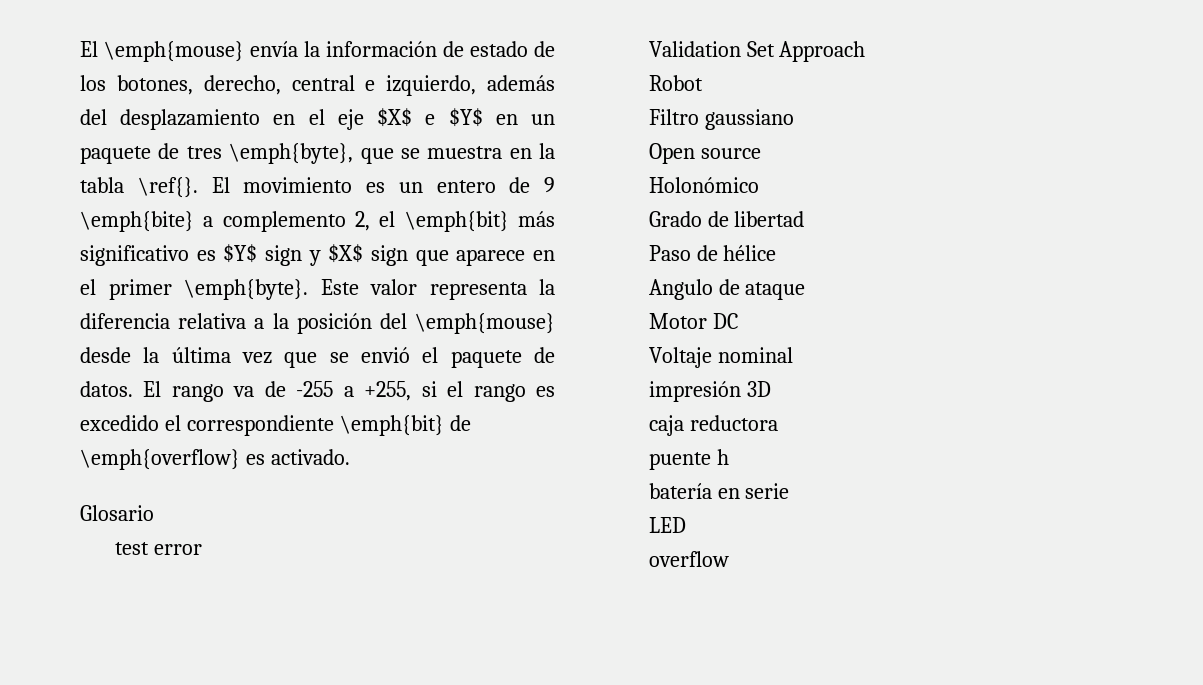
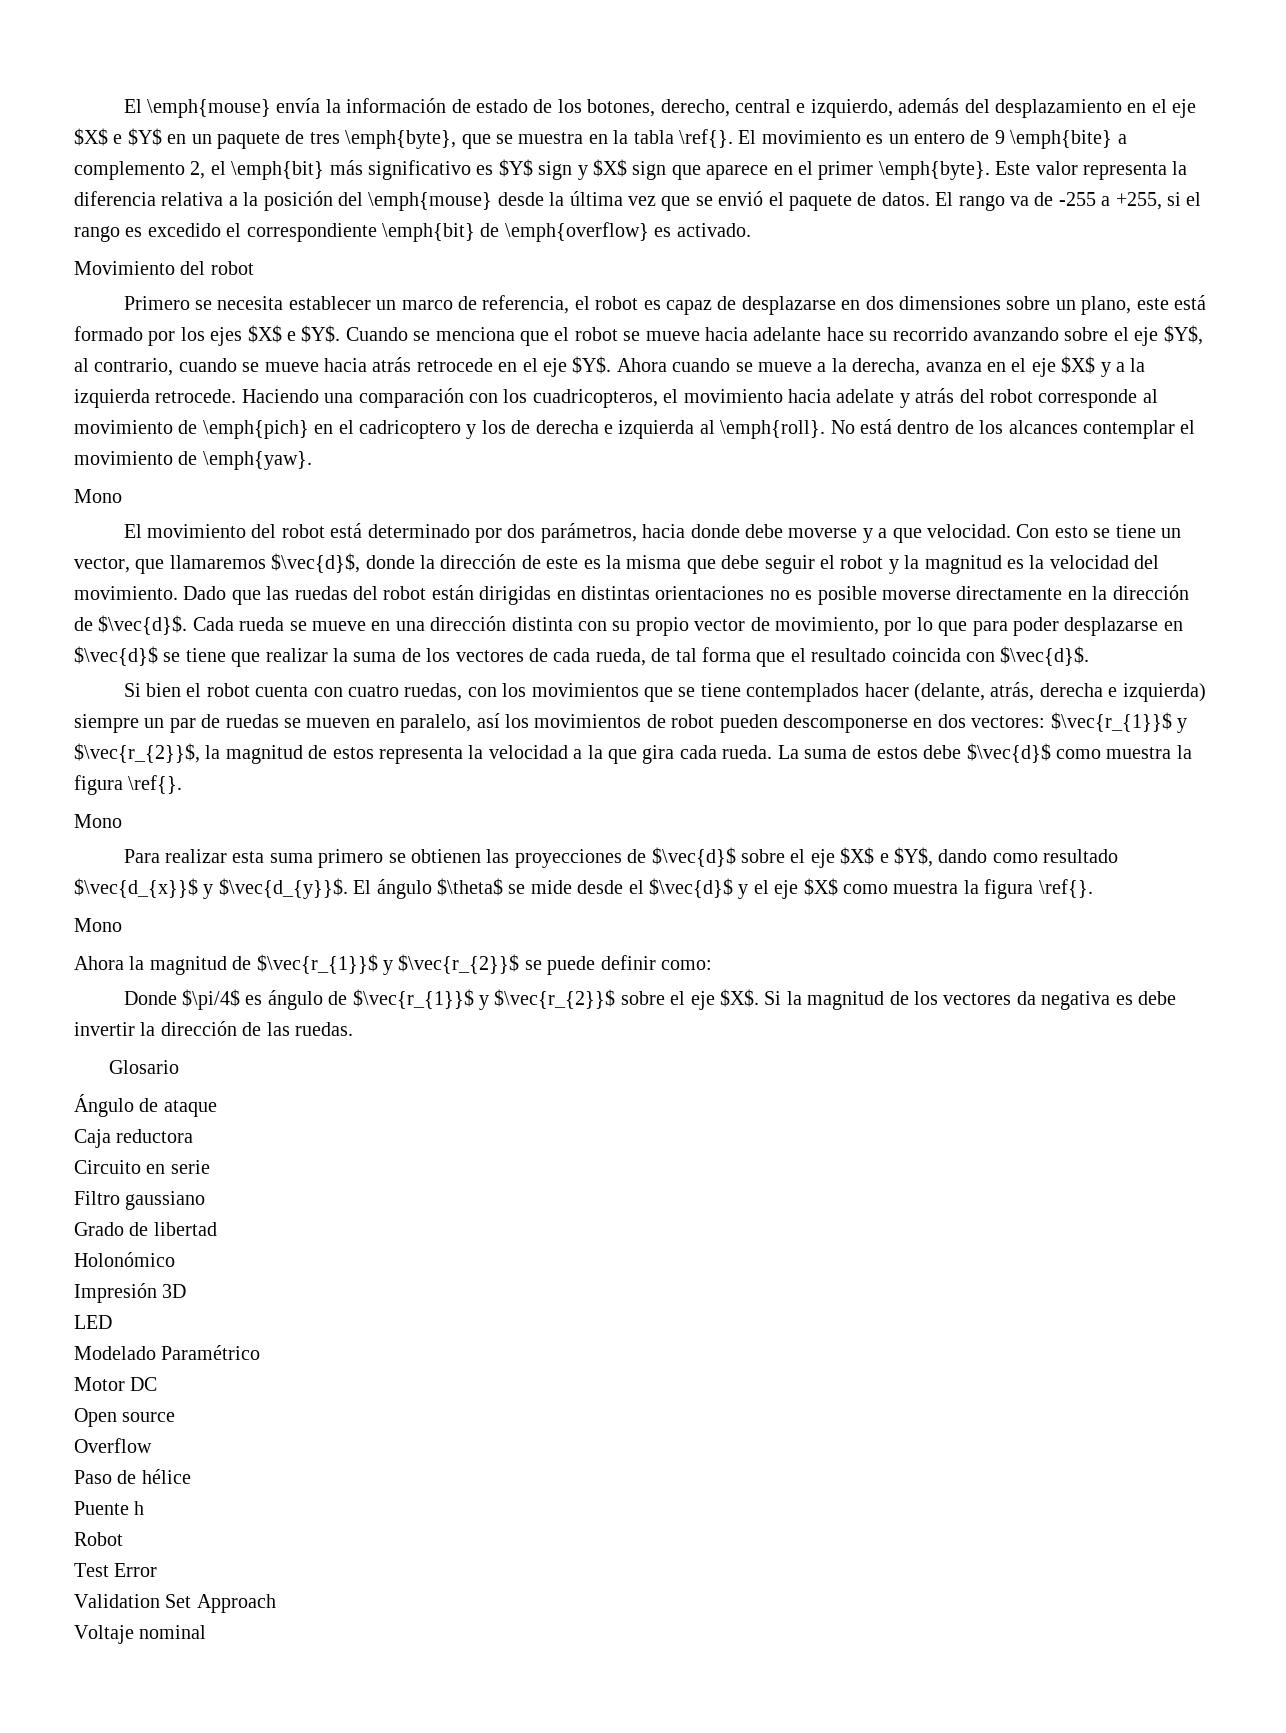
[80,505,154,521] [114,542,202,555] [648,41,866,62] [648,75,703,91] [648,109,794,130] [648,143,761,164] [648,177,759,193] [648,211,805,227] [648,245,777,261] [648,279,806,300] [648,313,738,329] [648,347,793,368] [648,381,771,402] [648,415,778,436] [648,449,729,470] [648,483,790,499] [648,517,686,533] [648,551,729,567] Glosario // test error // Validation Set Approach // Robot // Filtro gaussiano // Open source // Holonómico // Grado de libertad // Paso de hélice // Angulo de ataque // Motor DC // Voltaje nominal // impresión 3D // caja reductora // puente h // batería en serie // LED // overflow -> [74,261,254,275] [123,295,1206,315] [74,325,1203,346] [74,356,1146,377] [74,388,1158,408] [74,419,1196,439] [74,451,312,470] [74,489,122,503] [123,523,1181,543] [74,553,1160,574] [74,585,1189,605] [74,615,1183,636] [74,646,1090,667] [123,682,1206,702] [74,712,1187,733] [74,743,1192,764] [74,775,183,795] [74,814,122,828] [123,847,1119,868] [74,878,1093,899] [74,918,122,932] [74,954,712,975] [123,989,1176,1010] [74,1021,353,1036] [108,1060,179,1074] [74,1094,217,1117] [74,1129,194,1148] [74,1160,210,1174] [74,1191,206,1210] [74,1222,217,1236] [74,1252,175,1267] [74,1283,187,1303] [74,1315,112,1329] [74,1345,261,1360] [74,1377,158,1391] [74,1408,176,1427] [74,1438,152,1453] [74,1469,191,1484] [74,1501,145,1515] [74,1532,123,1546] [74,1563,158,1577] [74,1594,276,1613] [74,1625,207,1644] Movimiento del robot // Primero se necesita establecer un marco de referencia, el robot es capaz de desplazarse en dos dimensiones sobre un plano, este está formado por los ejes $X$ e $Y$. Cuando se menciona que el robot se mueve hacia adelante hace su recorrido avanzando sobre el eje $Y$, al contrario, cuando se mueve hacia atrás retrocede en el eje $Y$. Ahora cuando se mueve a la derecha, avanza en el eje $X$ y a la izquierda retrocede. Haciendo una comparación con los cuadricopteros, el movimiento hacia adelate y atrás del robot corresponde al movimiento de \emph{pich} en el cadricoptero y los de derecha e izquierda al \emph{roll}. No está dentro de los alcances contemplar el movimiento de \emph{yaw}. // Mono // El movimiento del robot está determinado por dos parámetros, hacia donde debe moverse y a que velocidad. Con esto se tiene un vector, que llamaremos $\vec{d}$, donde la dirección de este es la misma que debe seguir el robot y la magnitud es la velocidad del movimiento. Dado que las ruedas del robot están dirigidas en distintas orientaciones no es posible moverse directamente en la dirección de $\vec{d}$. Cada rueda se mueve en una dirección distinta con su propio vector de movimiento, por lo que para poder desplazarse en $\vec{d}$ se tiene que realizar la suma de los vectores de cada rueda, de tal forma que el resultado coincida con $\vec{d}$. // Si bien el robot cuenta con cuatro ruedas, con los movimientos que se tiene contemplados hacer (delante, atrás, derecha e izquierda) siempre un par de ruedas se mueven en paralelo, así los movimientos de robot pueden descomponerse en dos vectores: $\vec{r_{1}}$ y $\vec{r_{2}}$, la magnitud de estos representa la velocidad a la que gira cada rueda. La suma de estos debe $\vec{d}$ como muestra la figura \ref{}. // Mono // Para realizar esta suma primero se obtienen las proyecciones de $\vec{d}$ sobre el eje $X$ e $Y$, dando como resultado $\vec{d_{x}}$ y $\vec{d_{y}}$. El ángulo $\theta$ se mide desde el $\vec{d}$ y el eje $X$ como muestra la figura \ref{}. // Mono // Ahora la magnitud de $\vec{r_{1}}$ y $\vec{r_{2}}$ se puede definir como: // Donde $\pi/4$ es ángulo de $\vec{r_{1}}$ y $\vec{r_{2}}$ sobre el eje $X$. Si la magnitud de los vectores da negativa es debe invertir la dirección de las ruedas. // Glosario // Ángulo de ataque // Caja reductora // Circuito en serie // Filtro gaussiano // Grado de libertad // Holonómico // Impresión 3D // LED // Modelado Paramétrico // Motor DC // Open source // Overflow // Paso de hélice // Puente h // Robot // Test Error // Validation Set Approach // Voltaje nominal

